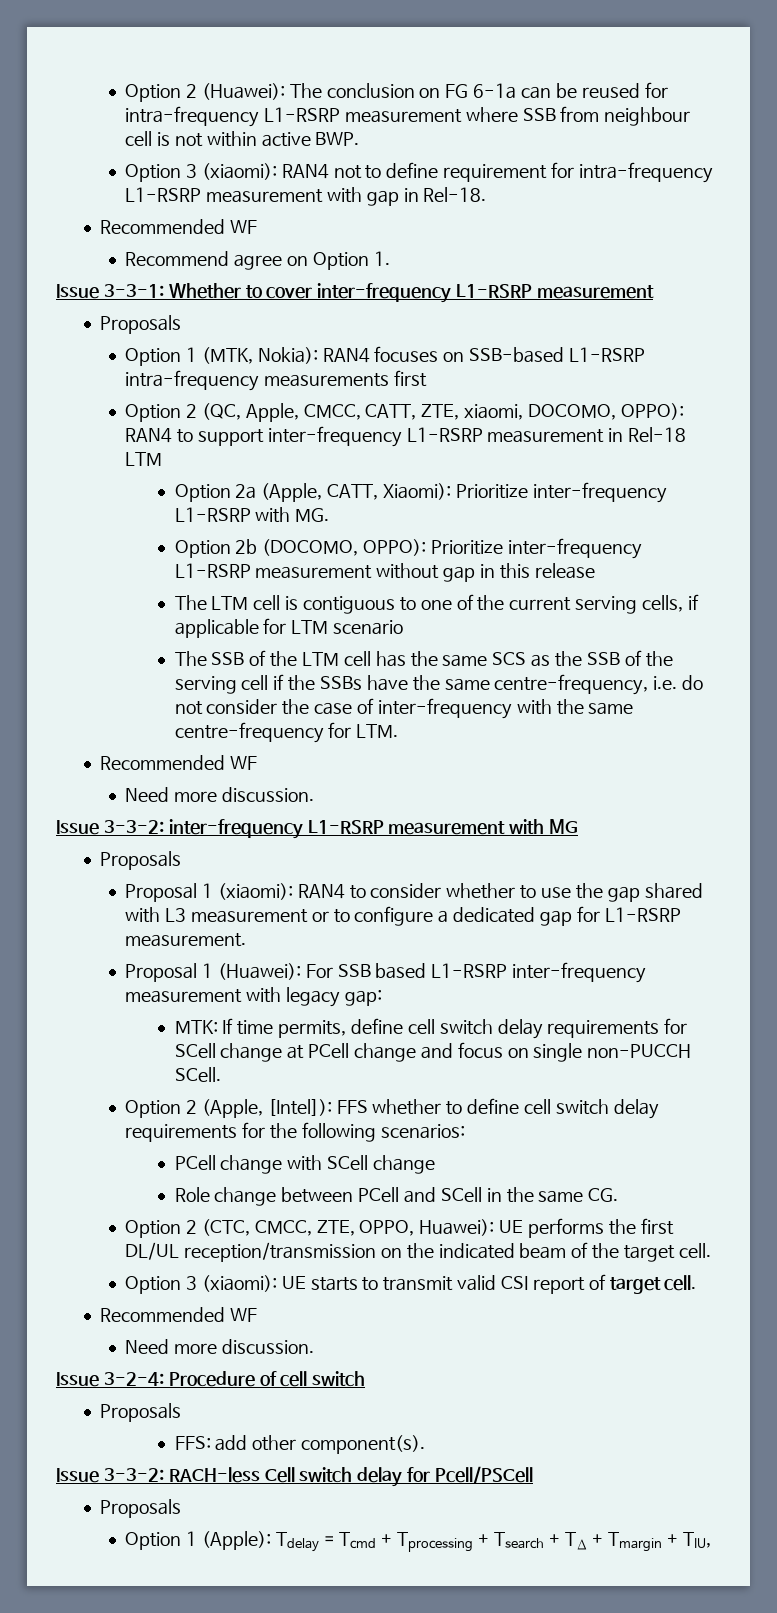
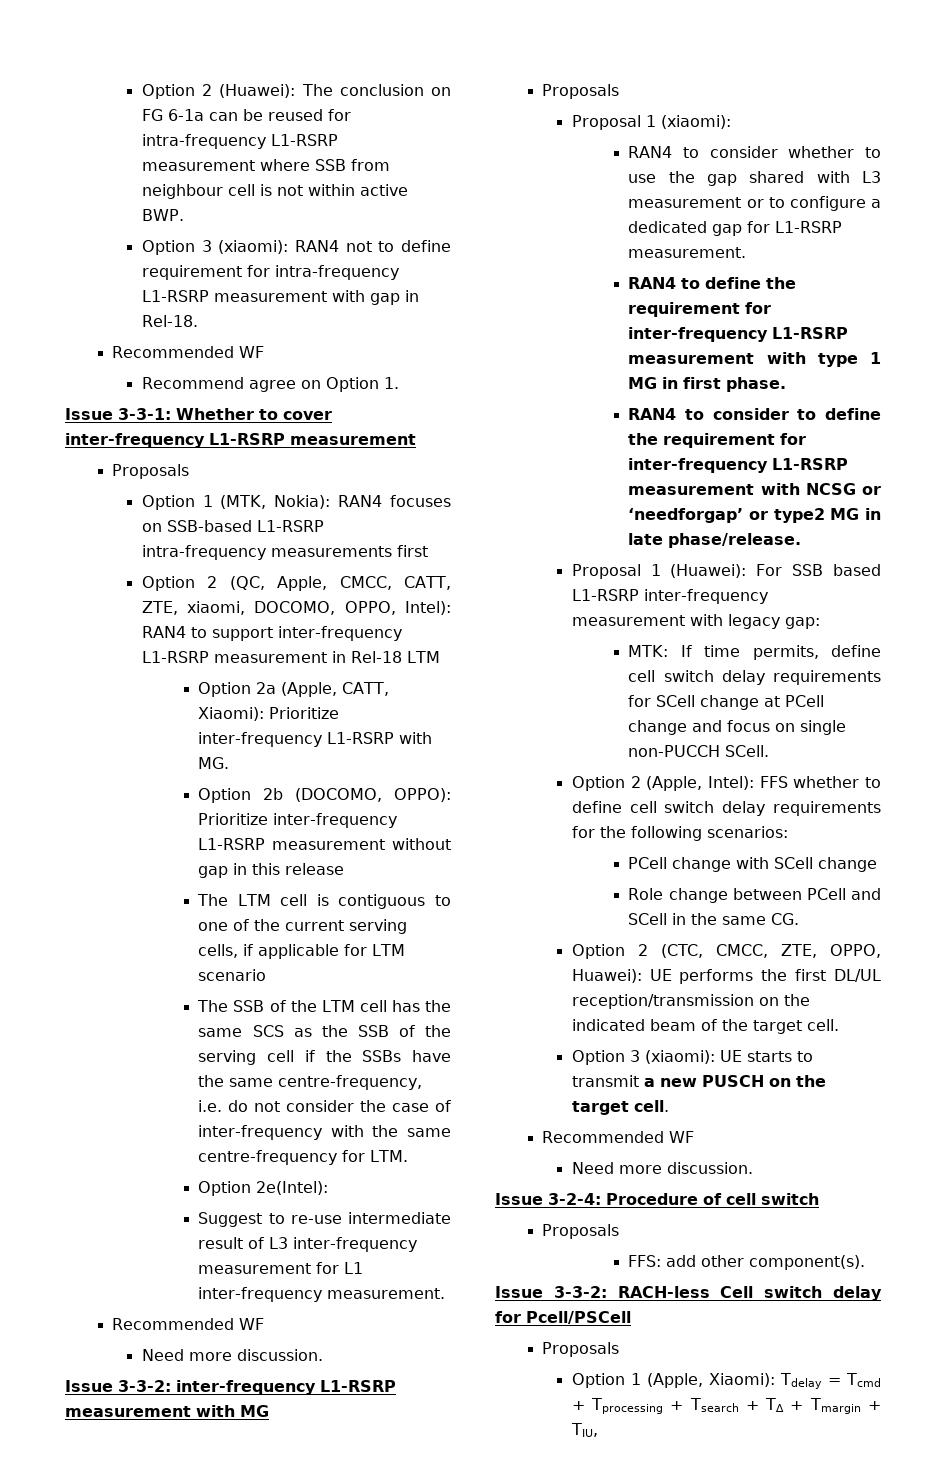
[620,403,684,420] OPPO): -> [344,601,452,615] OPPO, Intel):
(399, 731) none -> [198,1181,329,1196] [198,1212,451,1227] [198,1237,418,1252] [198,1262,364,1274] [198,1287,446,1302] // Option 2e(Intel): // Suggest to re-use intermediate result of L3 inter-frequency measurement for L1 inter-frequency measurement.
(293, 891) none -> (731, 122) //
(247, 940) none -> [628,277,797,289] [628,302,772,317] [628,327,849,342] [628,352,881,367] [628,377,787,392] [628,408,881,420] [628,433,807,448] [628,458,849,473] [628,483,881,495] [628,508,881,523] [628,533,802,548] // RAN4 to define the requirement for inter-frequency L1-RSRP measurement with type 1 MG in first phase. // RAN4 to consider to define the requirement for inter-frequency L1-RSRP measurement with NCSG or ‘needforgap’ or type2 MG in late phase/release.
[267,1099,332,1116] [Intel]): -> [707,776,754,790] Intel):
[457,1274,606,1294] valid CSI report of -> [643,1075,826,1087] a new PUSCH on the
[201,1531,271,1550] (Apple): -> [646,1373,775,1388] (Apple, Xiaomi):

